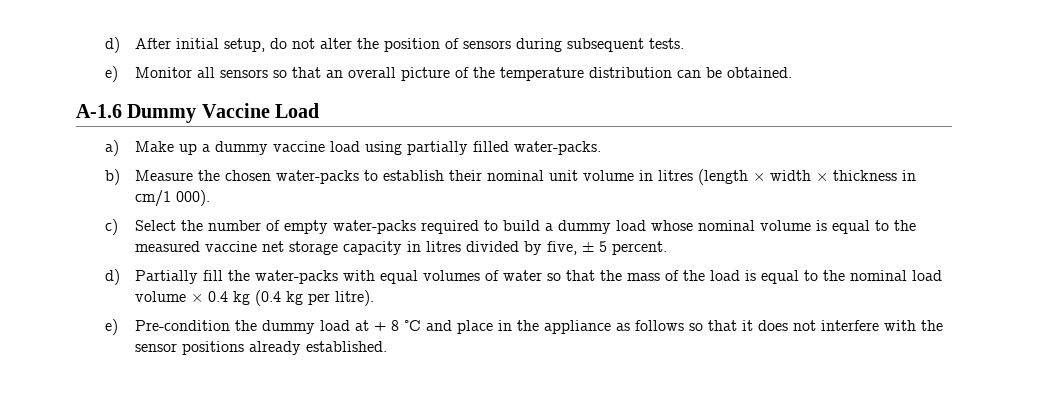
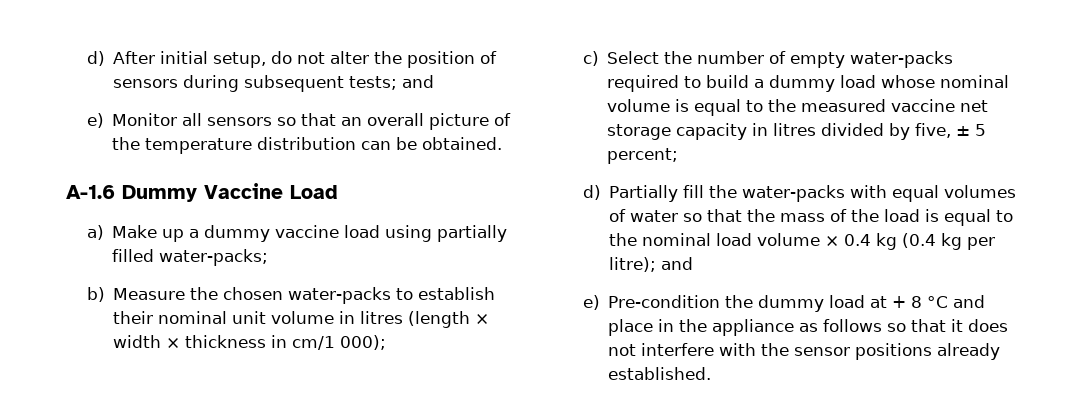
[648,38,684,49] tests. -> [349,75,435,90] tests; and
[513,141,601,155] water-packs. -> [159,249,269,266] water-packs;
[175,190,210,206] 000). -> [340,335,387,350] 000);
[611,241,667,255] percent. -> [607,148,679,164] percent;
[334,290,374,306] litre). -> [609,257,694,272] litre); and

